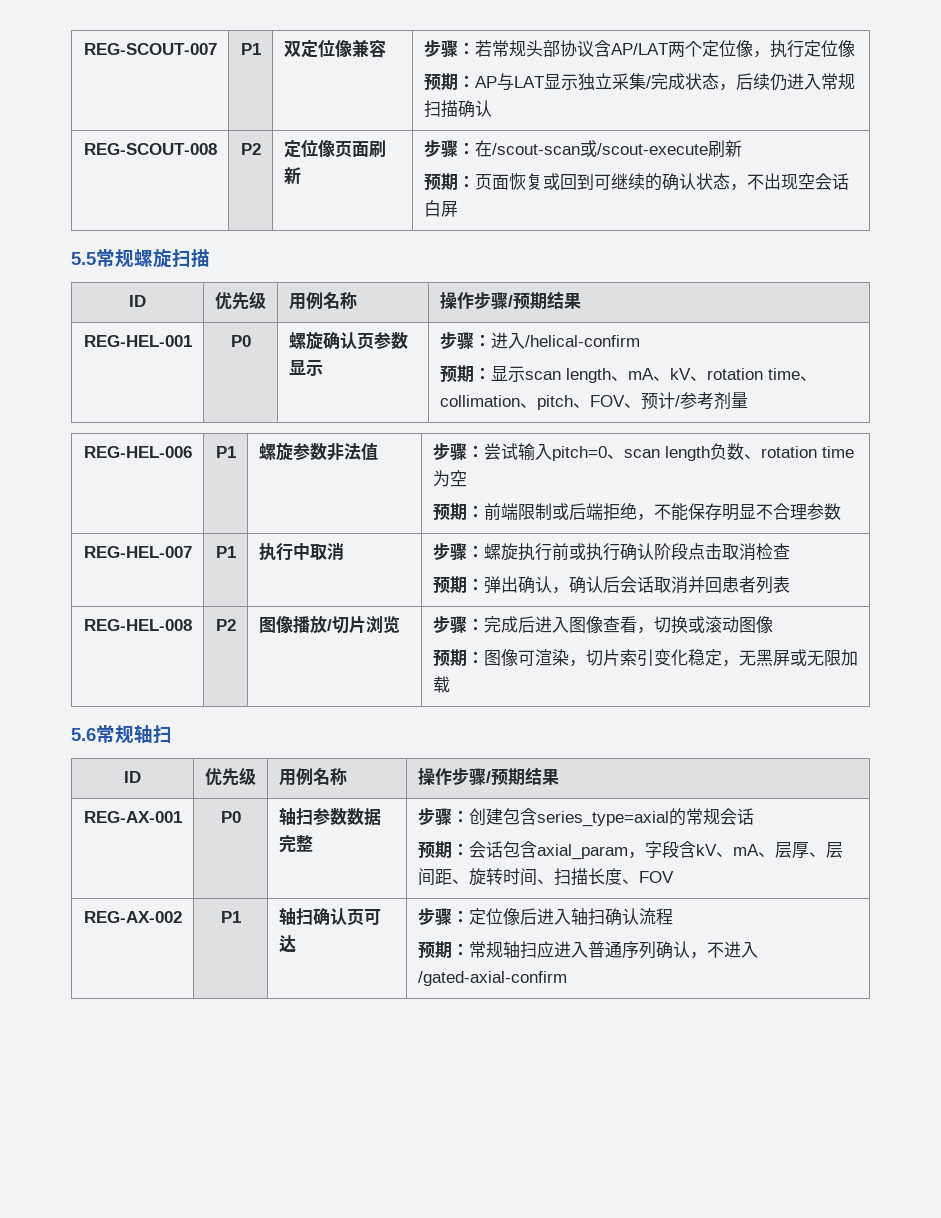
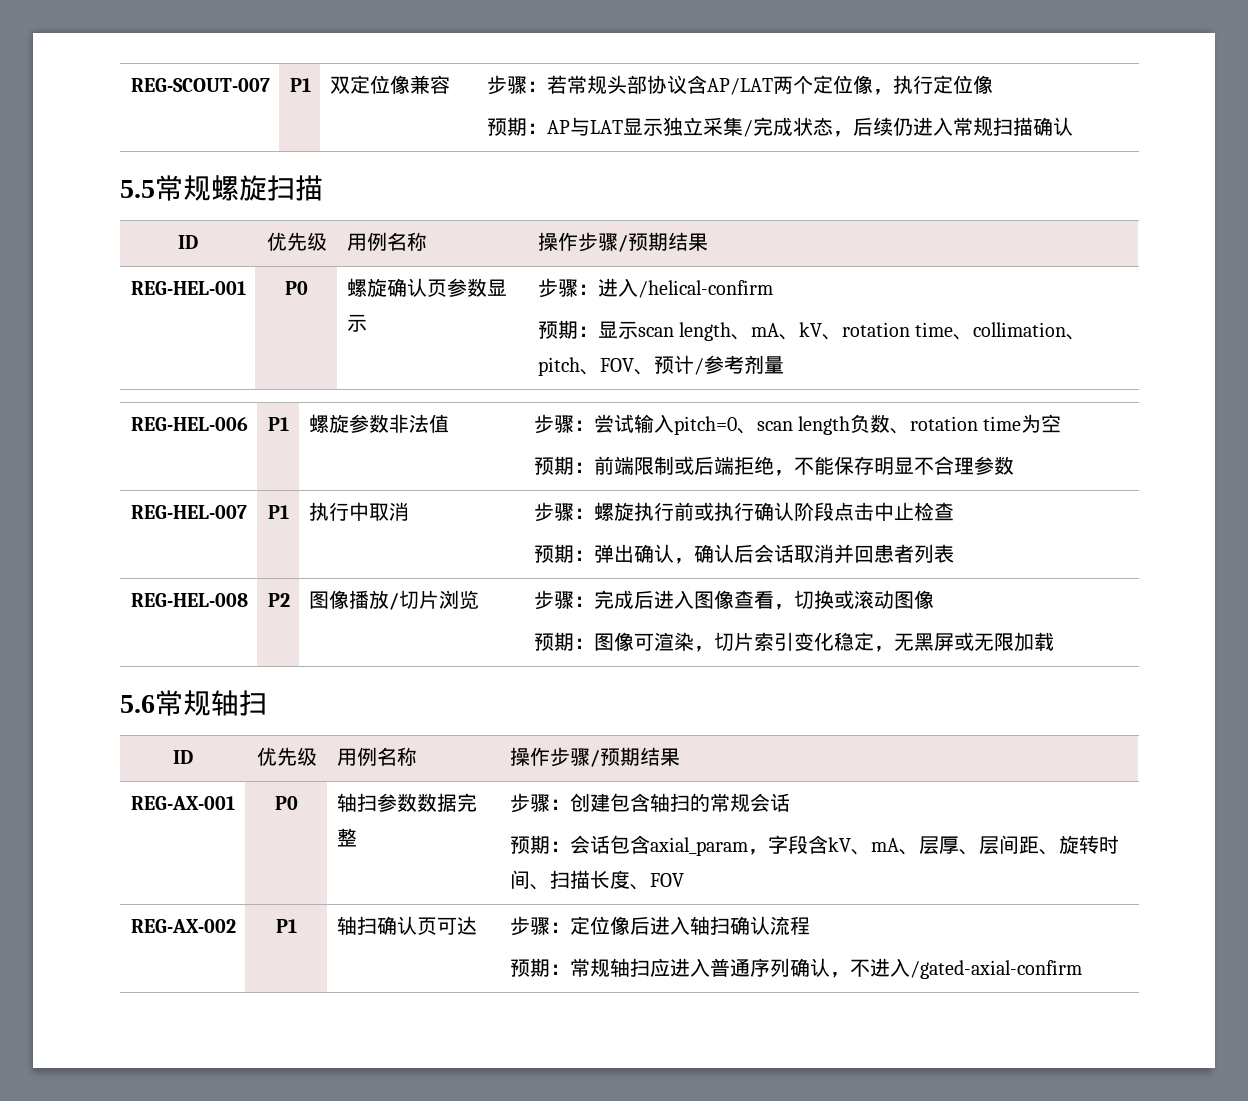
[83,143,217,155] [240,143,261,155] [283,140,386,158] [283,167,301,184] [423,140,742,158] [423,173,849,191] [423,200,458,217] // REG-SCOUT-008 | P2 | 定位像页面刷新 | 步骤：在/scout-scan或/scout-execute刷新 // 预期：页面恢复或回到可继续的确认状态，不出现空会话白屏 -> (1073, 126) none
[721,543,756,561] 取消 -> [873,502,914,521] 中止
[536,811,669,827] series_type=axial -> [649,793,690,812] 轴扫

